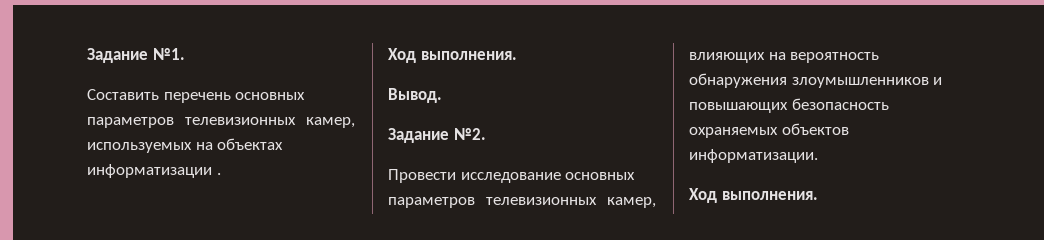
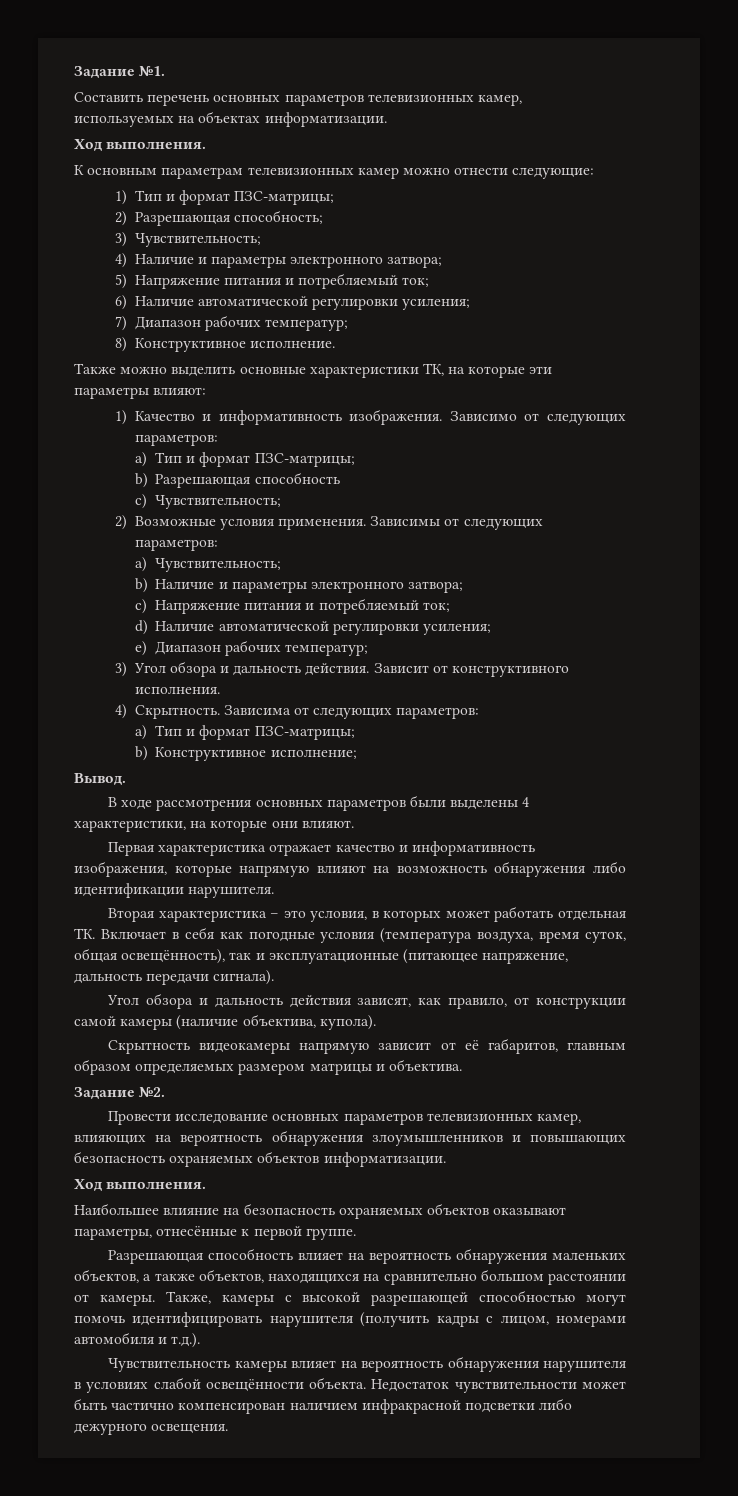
[87,164,221,178] [388,48,517,63] [388,88,442,103] информатизации . // Ход выполнения. // Вывод. -> [264,112,387,127] [74,139,207,152] [74,165,595,179] [114,190,335,205] [114,210,323,226] [114,232,261,247] [114,253,443,268] [114,273,430,289] [114,295,471,310] [114,315,349,331] [114,337,335,352] [74,363,553,378] [74,387,207,399] [114,409,626,425] [134,434,218,446] [134,452,355,467] [134,472,340,488] [134,494,281,509] [114,515,543,530] [134,539,218,551] [134,557,281,572] [134,578,464,593] [134,598,450,614] [134,620,492,635] [134,640,369,656] [114,661,570,677] [134,687,220,694] [114,704,480,719] [134,725,355,740] [134,746,357,761] [74,773,126,786] [108,795,530,811] [74,820,354,832] [108,841,536,856] [74,861,626,877] [74,883,275,898] [108,906,626,922] [74,927,626,943] [74,948,569,964] [74,970,275,985] [107,993,626,1009] [74,1014,376,1030] [108,1038,626,1054] [74,1059,462,1075] информатизации. // Ход выполнения. // К основным параметрам телевизионных камер можно отнести следующие: // 1) Тип и формат ПЗС-матрицы; // 2) Разрешающая способность; // 3) Чувствительность; // 4) Наличие и параметры электронного затвора; // 5) Напряжение питания и потребляемый ток; // 6) Наличие автоматической регулировки усиления; // 7) Диапазон рабочих температур; // 8) Конструктивное исполнение. // Также можно выделить основные характеристики ТК, на которые эти параметры влияют: // 1) Качество и информативность изображения. Зависимо от следующих параметров: // a) Тип и формат ПЗС-матрицы; // b) Разрешающая способность // c) Чувствительность; // 2) Возможные условия применения. Зависимы от следующих параметров: // a) Чувствительность; // b) Наличие и параметры электронного затвора; // c) Напряжение питания и потребляемый ток; // d) Наличие автоматической регулировки усиления; // e) Диапазон рабочих температур; // 3) Угол обзора и дальность действия. Зависит от конструктивного исполнения. // 4) Скрытность. Зависима от следующих параметров: // a) Тип и формат ПЗС-матрицы; // b) Конструктивное исполнение; // Вывод. // В ходе рассмотрения основных параметров были выделены 4 характеристики, на которые они влияют. // Первая характеристика отражает качество и информативность изображения, которые напрямую влияют на возможность обнаружения либо идентификации нарушителя. // Вторая характеристика – это условия, в которых может работать отдельная ТК. Включает в себя как погодные условия (температура воздуха, время суток, общая освещённость), так и эксплуатационные (питающее напряжение, дальность передачи сигнала). // Угол обзора и дальность действия зависят, как правило, от конструкции самой камеры (наличие объектива, купола). // Скрытность видеокамеры напрямую зависит от её габаритов, главным образом определяемых размером матрицы и объектива.
(818, 195) none -> [74,1203,567,1219] [74,1226,356,1240] [108,1248,626,1264] [74,1269,626,1285] [74,1290,626,1306] [74,1312,627,1327] [74,1332,201,1348] [108,1356,626,1372] [74,1377,626,1393] [74,1398,573,1414] [74,1423,229,1435] // Наибольшее влияние на безопасность охраняемых объектов оказывают параметры, отнесённые к первой группе. // Разрешающая способность влияет на вероятность обнаружения маленьких объектов, а также объектов, находящихся на сравнительно большом расстоянии от камеры. Также, камеры с высокой разрешающей способностью могут помочь идентифицировать нарушителя (получить кадры с лицом, номерами автомобиля и т.д.). // Чувствительность камеры влияет на вероятность обнаружения нарушителя в условиях слабой освещённости объекта. Недостаток чувствительности может быть частично компенсирован наличием инфракрасной подсветки либо дежурного освещения.

